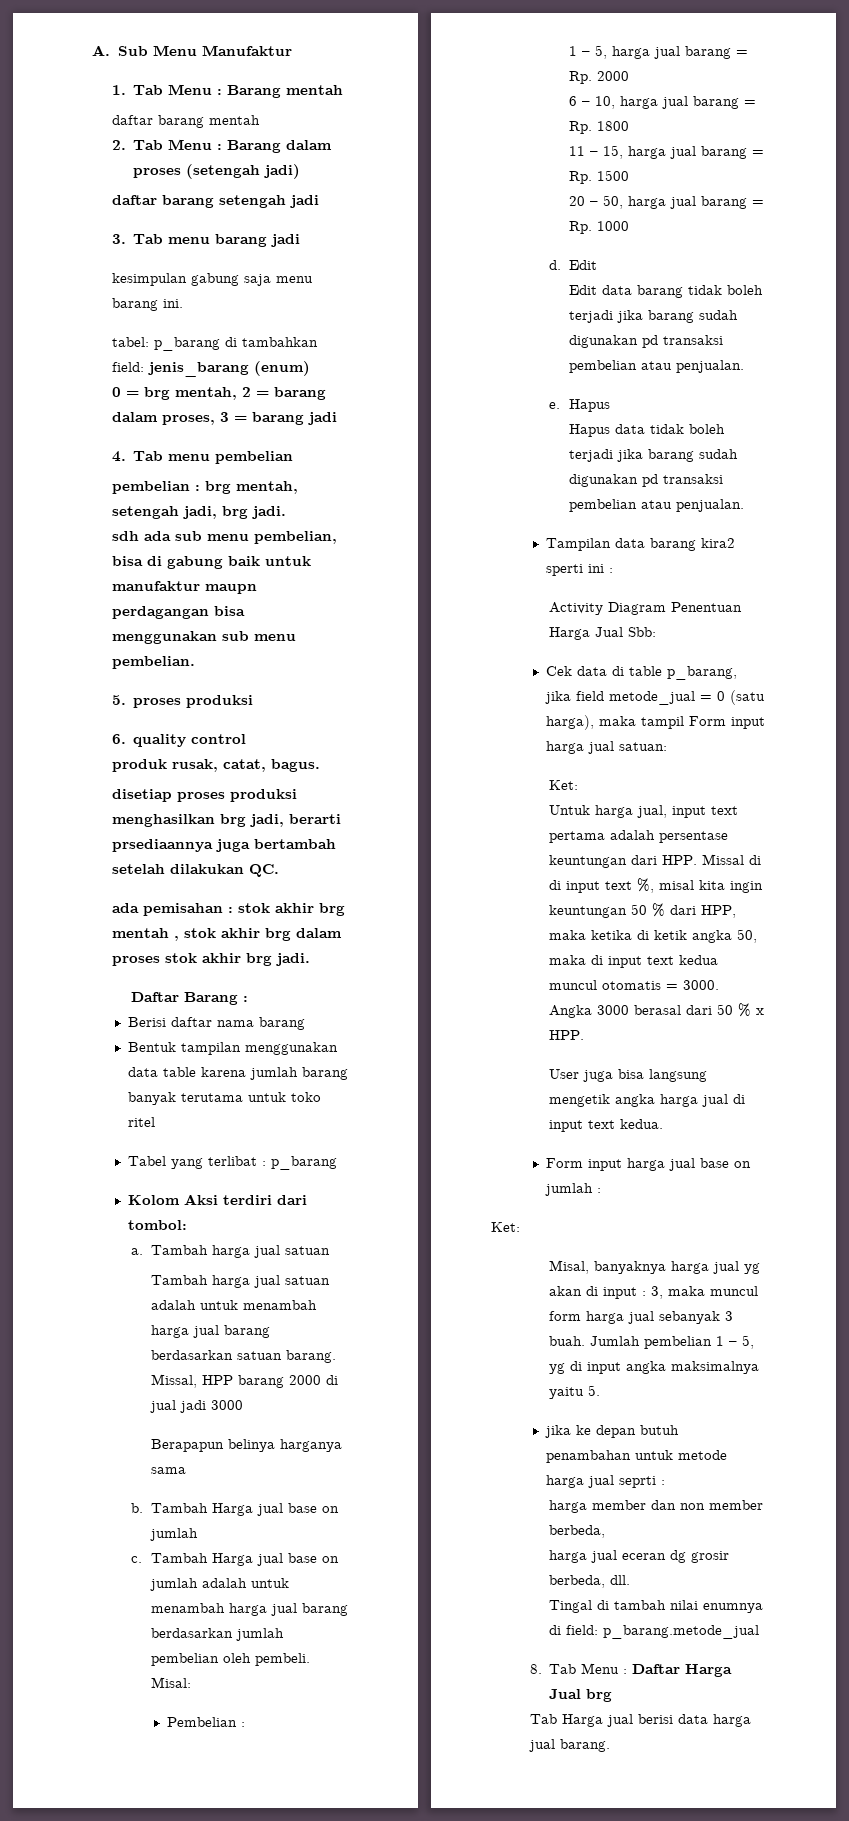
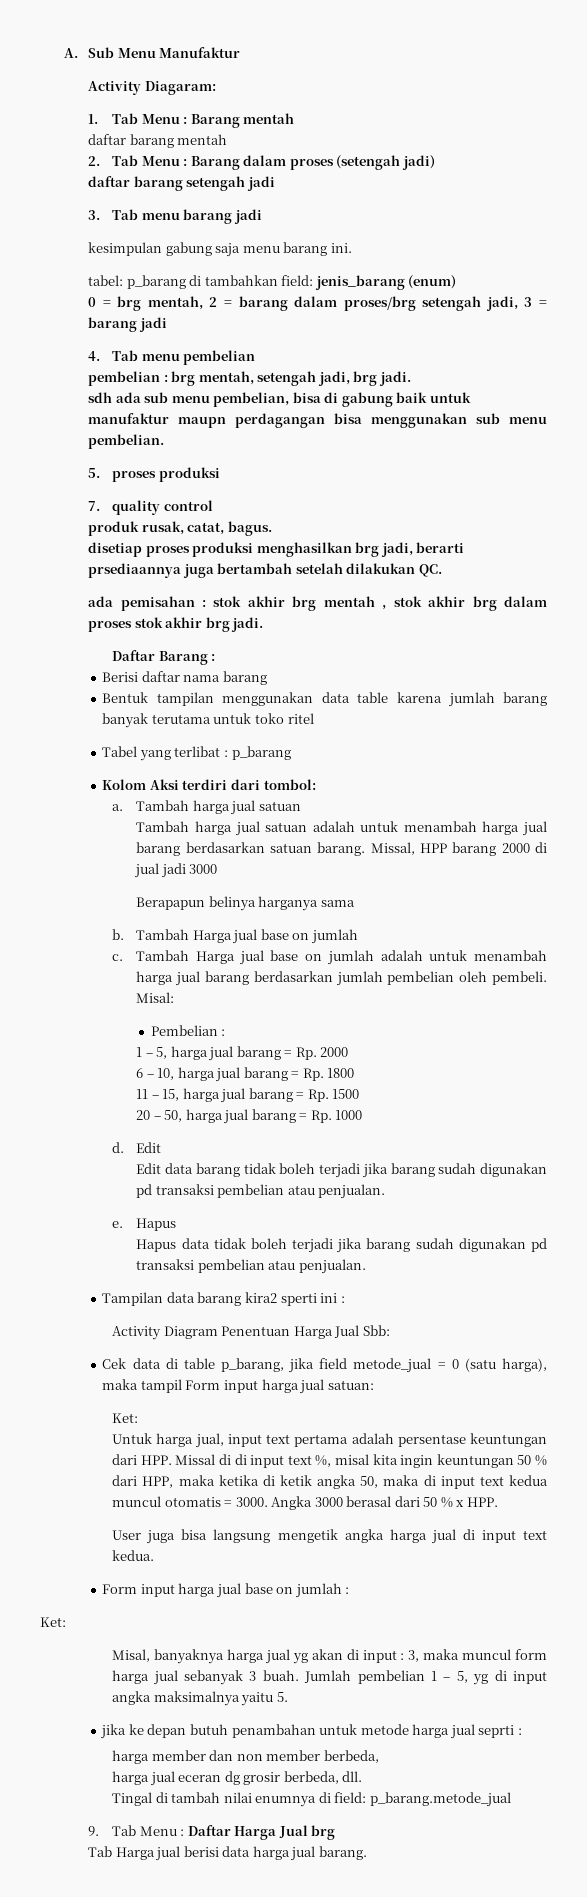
(292, 50) none -> [88,81,216,95] // Activity Diagaram:
[161,415,215,425] proses, -> [343,296,518,311] proses/brg setengah jadi,
[111,734,126,744] 6. -> [88,501,101,511] 7.
[529,1664,542,1674] 8. -> [88,1826,100,1836] 9.

